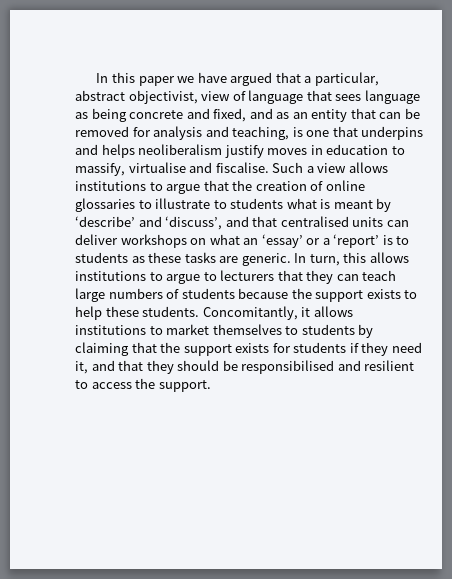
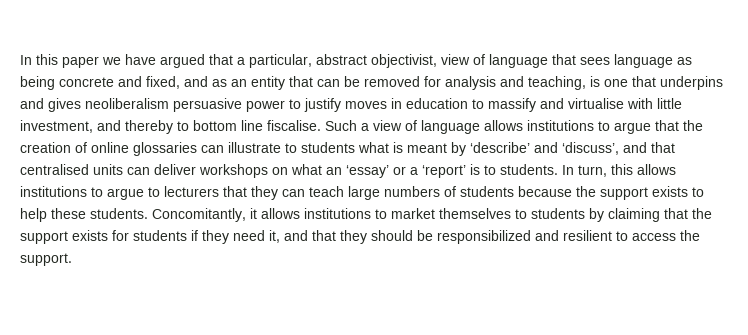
[101,144,223,158] helps neoliberalism -> [48,98,301,112] gives neoliberalism persuasive power to
[75,162,213,176] massify, virtualise and -> [488,98,682,112] [20,120,263,134] massify and virtualise with little investment, and thereby to bottom line
(347, 168) none -> [405,120,480,134] of language
[138,200,152,209] to -> [201,145,224,153] can
[75,252,291,266] students as these tasks are generic. -> [500,164,558,175] students.
[241,360,335,374] responsibilised -> [437,230,531,244] responsibilized

